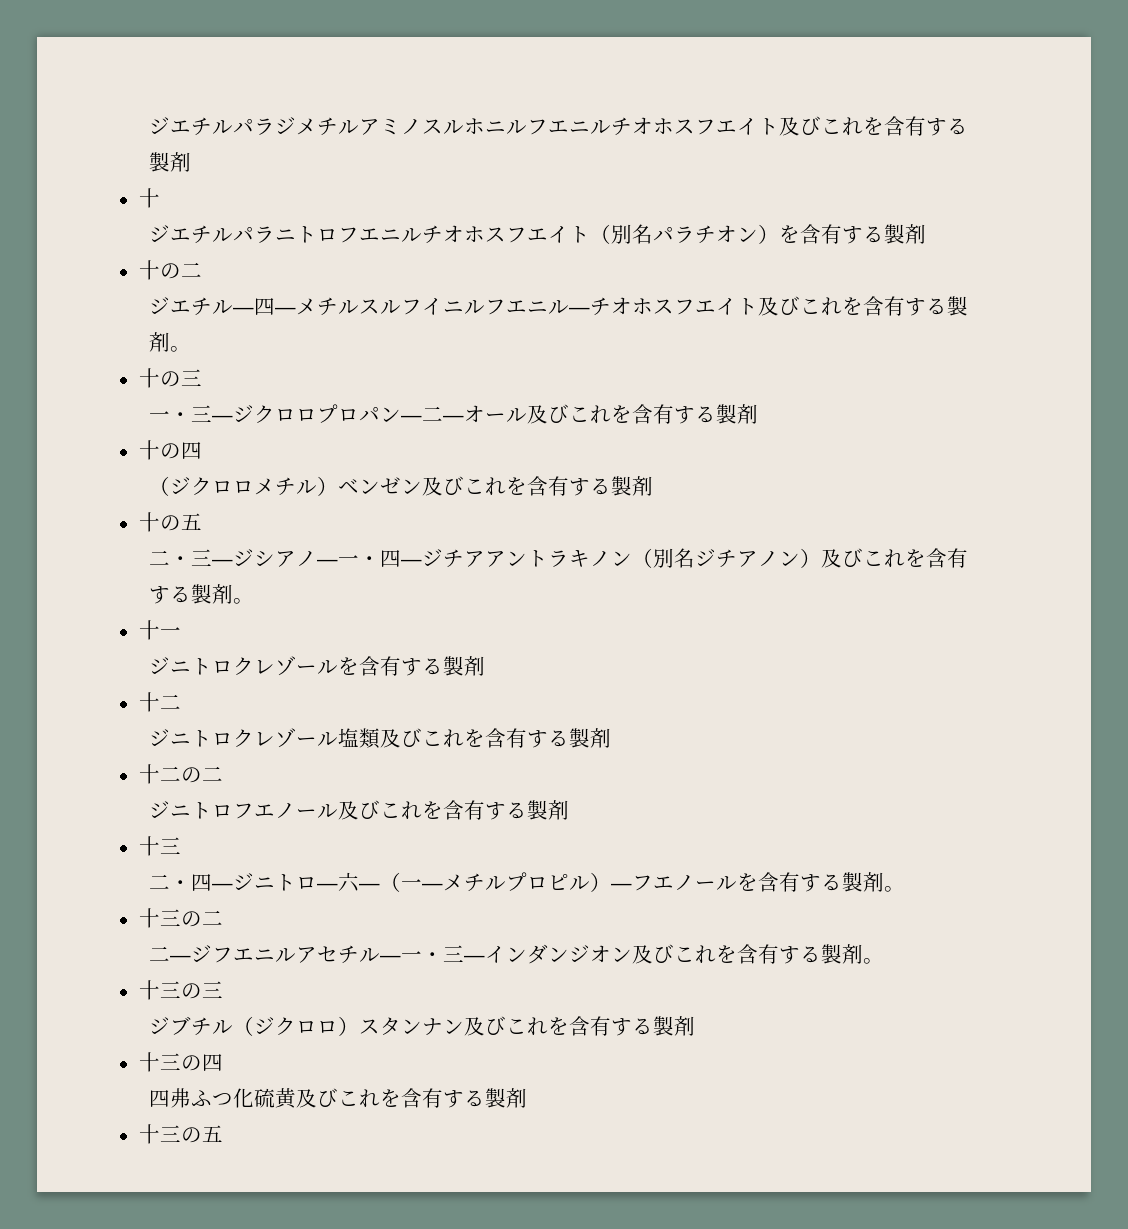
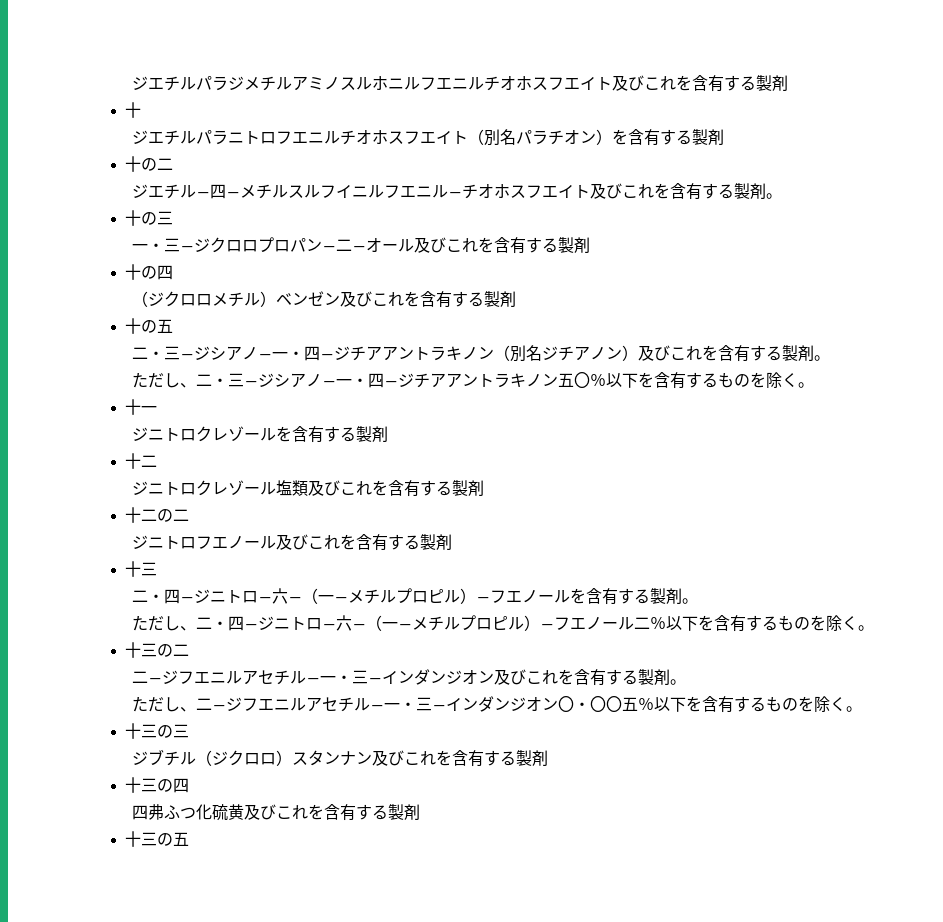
(254, 601) none -> [131,372,814,389] // ただし、二・三―ジシアノ―一・四―ジチアアントラキノン五〇％以下を含有するものを除く。
(905, 889) none -> [131,615,874,632] // ただし、二・四―ジニトロ―六―（一―メチルプロピル）―フエノール二％以下を含有するものを除く。
(884, 961) none -> [131,696,862,713] // ただし、二―ジフエニルアセチル―一・三―インダンジオン〇・〇〇五％以下を含有するものを除く。

